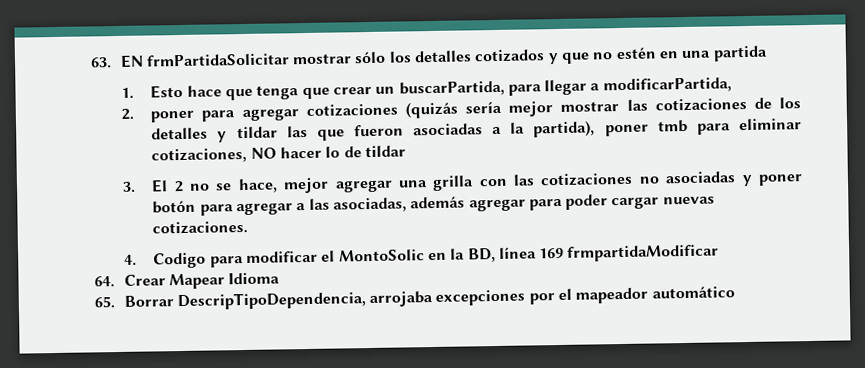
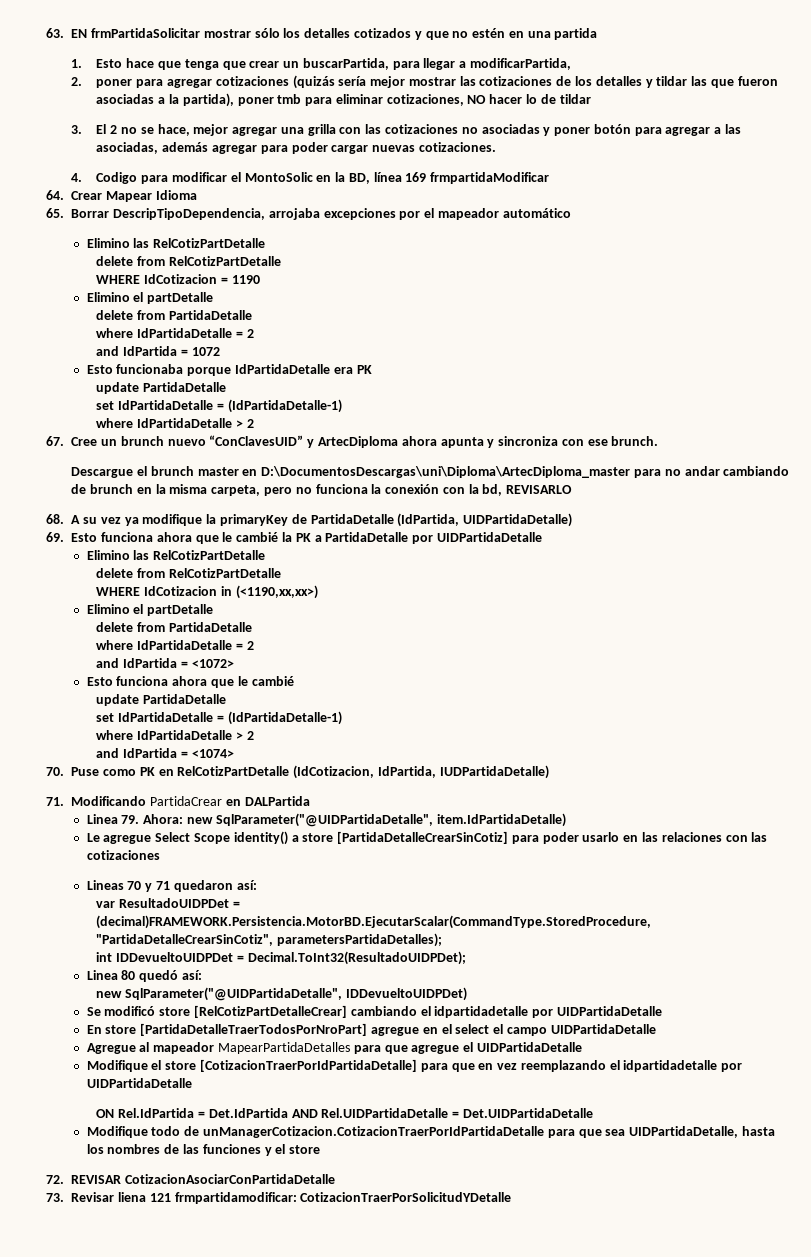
(735, 292) none -> [86,238,266,248] [96,256,281,266] [96,274,260,284] [86,292,214,304] [96,310,252,320] [96,328,254,338] [96,346,220,356] [86,364,372,376] [96,382,227,394] [96,399,342,413] [96,418,254,428] [46,435,659,448] [71,466,790,478] [71,484,573,496] [46,513,573,527] [46,532,542,544] [86,550,266,560] [96,568,281,578] [96,585,318,599] [86,604,214,616] [96,622,252,632] [96,640,254,650] [96,658,234,668] [86,676,294,688] [96,694,227,706] [96,711,342,725] [96,730,254,740] [96,748,234,758] [46,765,549,779] [46,796,310,806] [86,813,566,827] [86,831,768,845] [86,850,160,860] [86,880,257,892] [96,898,240,908] [96,915,652,929] [96,933,443,947] [96,951,466,965] [86,970,203,982] [96,987,467,1001] [86,1005,662,1018] [86,1023,656,1036] [86,1042,582,1054] [86,1059,743,1072] [86,1078,192,1088] [96,1108,593,1118] [86,1126,775,1138] [86,1144,321,1156] [46,1174,336,1184] [46,1192,512,1204] // Elimino las RelCotizPartDetalle // delete from RelCotizPartDetalle // WHERE IdCotizacion = 1190 // Elimino el partDetalle // delete from PartidaDetalle // where IdPartidaDetalle = 2 // and IdPartida = 1072 // Esto funcionaba porque IdPartidaDetalle era PK // update PartidaDetalle // set IdPartidaDetalle = (IdPartidaDetalle-1) // where IdPartidaDetalle > 2 // 67. Cree un brunch nuevo “ConClavesUID” y ArtecDiploma ahora apunta y sincroniza con ese brunch. // Descargue el brunch master en D:\DocumentosDescargas\uni\Diploma\ArtecDiploma_master para no andar cambiando de brunch en la misma carpeta, pero no funciona la conexión con la bd, REVISARLO // 68. A su vez ya modifique la primaryKey de PartidaDetalle (IdPartida, UIDPartidaDetalle) // 69. Esto funciona ahora que le cambié la PK a PartidaDetalle por UIDPartidaDetalle // Elimino las RelCotizPartDetalle // delete from RelCotizPartDetalle // WHERE IdCotizacion in (<1190,xx,xx>) // Elimino el partDetalle // delete from PartidaDetalle // where IdPartidaDetalle = 2 // and IdPartida = <1072> // Esto funciona ahora que le cambié // update PartidaDetalle // set IdPartidaDetalle = (IdPartidaDetalle-1) // where IdPartidaDetalle > 2 // and IdPartida = <1074> // 70. Puse como PK en RelCotizPartDetalle (IdCotizacion, IdPartida, IUDPartidaDetalle) // 71. Modificando PartidaCrear en DALPartida // Linea 79. Ahora: new SqlParameter("@UIDPartidaDetalle", item.IdPartidaDetalle) // Le agregue Select Scope identity() a store [PartidaDetalleCrearSinCotiz] para poder usarlo en las relaciones con las cotizaciones // Lineas 70 y 71 quedaron así: // var ResultadoUIDPDet = (decimal)FRAMEWORK.Persistencia.MotorBD.EjecutarScalar(CommandType.StoredProcedure, "PartidaDetalleCrearSinCotiz", parametersPartidaDetalles); // int IDDevueltoUIDPDet = Decimal.ToInt32(ResultadoUIDPDet); // Linea 80 quedó así: // new SqlParameter("@UIDPartidaDetalle", IDDevueltoUIDPDet) // Se modificó store [RelCotizPartDetalleCrear] cambiando el idpartidadetalle por UIDPartidaDetalle // En store [PartidaDetalleTraerTodosPorNroPart] agregue en el select el campo UIDPartidaDetalle // Agregue al mapeador MapearPartidaDetalles para que agregue el UIDPartidaDetalle // Modifique el store [CotizacionTraerPorIdPartidaDetalle] para que en vez reemplazando el idpartidadetalle por UIDPartidaDetalle // ON Rel.IdPartida = Det.IdPartida AND Rel.UIDPartidaDetalle = Det.UIDPartidaDetalle // Modifique todo de unManagerCotizacion.CotizacionTraerPorIdPartidaDetalle para que sea UIDPartidaDetalle, hasta los nombres de las funciones y el store // 72. REVISAR CotizacionAsociarConPartidaDetalle // 73. Revisar liena 121 frmpartidamodificar: CotizacionTraerPorSolicitudYDetalle

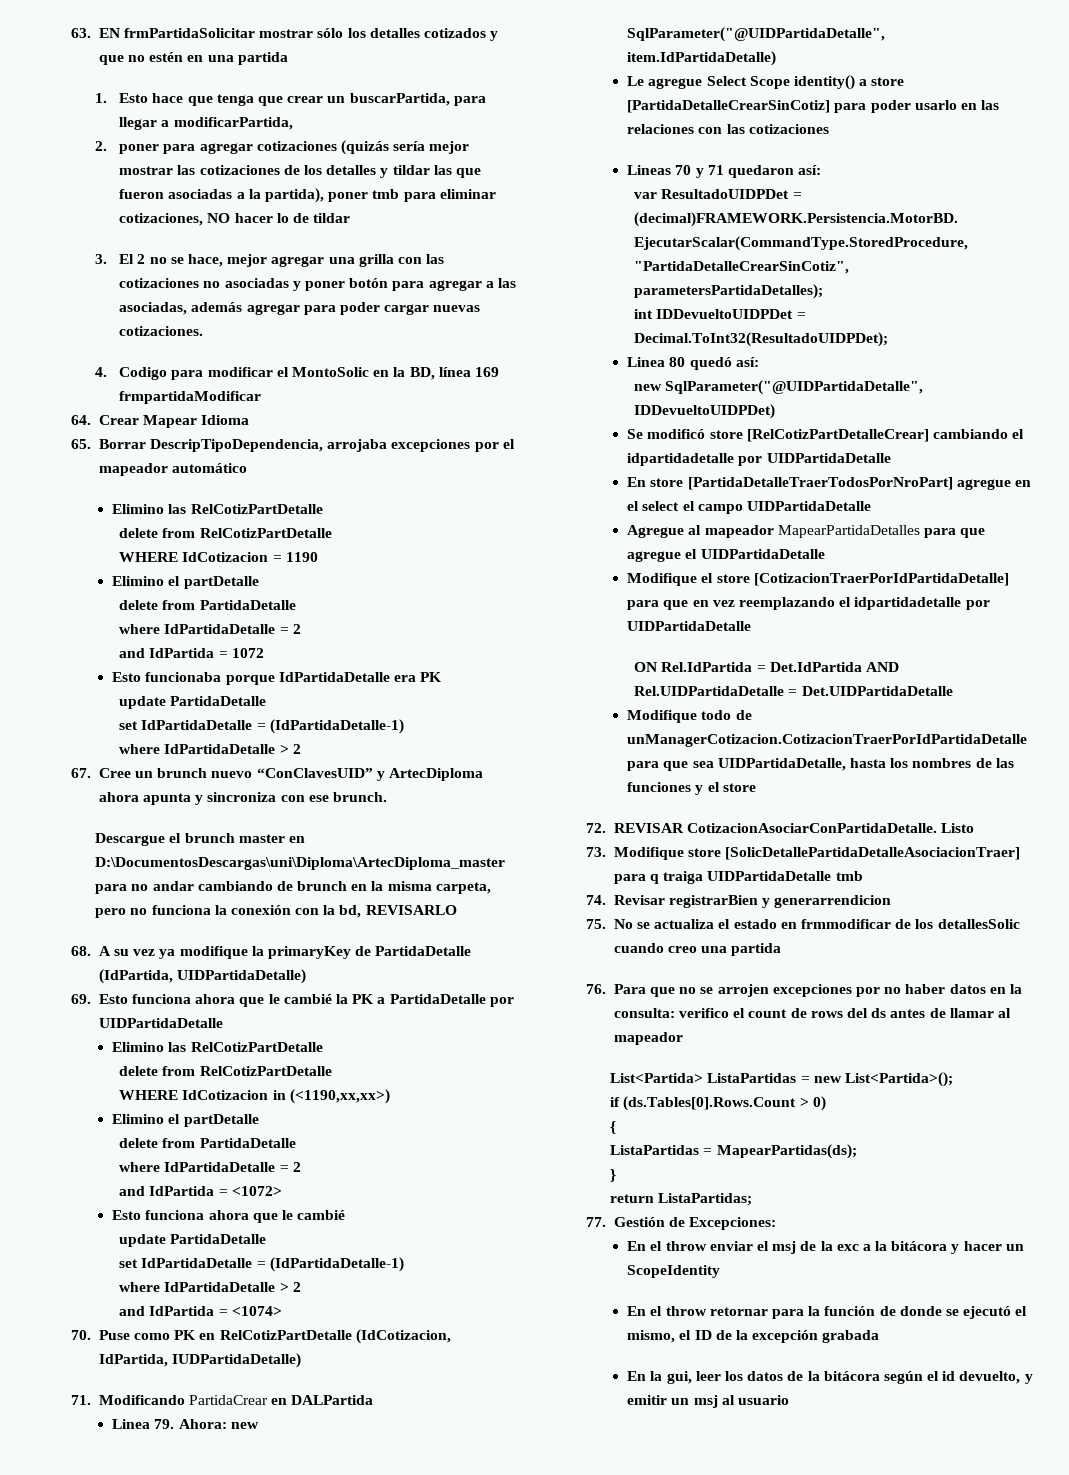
[125,1174,336,1184] [46,1192,512,1204] CotizacionAsociarConPartidaDetalle // 73. Revisar liena 121 frmpartidamodificar: CotizacionTraerPorSolicitudYDetalle -> [687,823,975,833] [586,847,1021,860] [613,871,863,884] [586,895,892,908] [586,919,1020,929] [613,943,782,956] [586,984,1022,997] [613,1008,1011,1018] [613,1032,683,1045] [610,1072,953,1087] [610,1096,826,1111] [610,1121,617,1134] [610,1144,857,1159] [610,1169,617,1182] [610,1193,753,1206] [586,1217,777,1230] [627,1241,1024,1254] [627,1265,721,1278] [627,1306,1028,1319] [627,1330,880,1343] [627,1371,1033,1384] [627,1395,789,1408] CotizacionAsociarConPartidaDetalle. Listo // 73. Modifique store [SolicDetallePartidaDetalleAsociacionTraer] para q traiga UIDPartidaDetalle tmb // 74. Revisar registrarBien y generarrendicion // 75. No se actualiza el estado en frmmodificar de los detallesSolic cuando creo una partida // 76. Para que no se arrojen excepciones por no haber datos en la consulta: verifico el count de rows del ds antes de llamar al mapeador // List<Partida> ListaPartidas = new List<Partida>(); // if (ds.Tables[0].Rows.Count > 0) // { // ListaPartidas = MapearPartidas(ds); // } // return ListaPartidas; // 77. Gestión de Excepciones: // En el throw enviar el msj de la exc a la bitácora y hacer un ScopeIdentity // En el throw retornar para la función de donde se ejecutó el mismo, el ID de la excepción grabada // En la gui, leer los datos de la bitácora según el id devuelto, y emitir un msj al usuario

